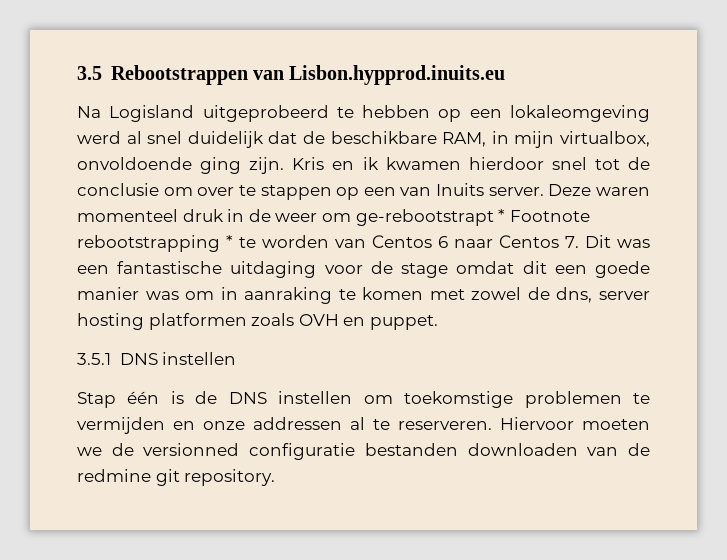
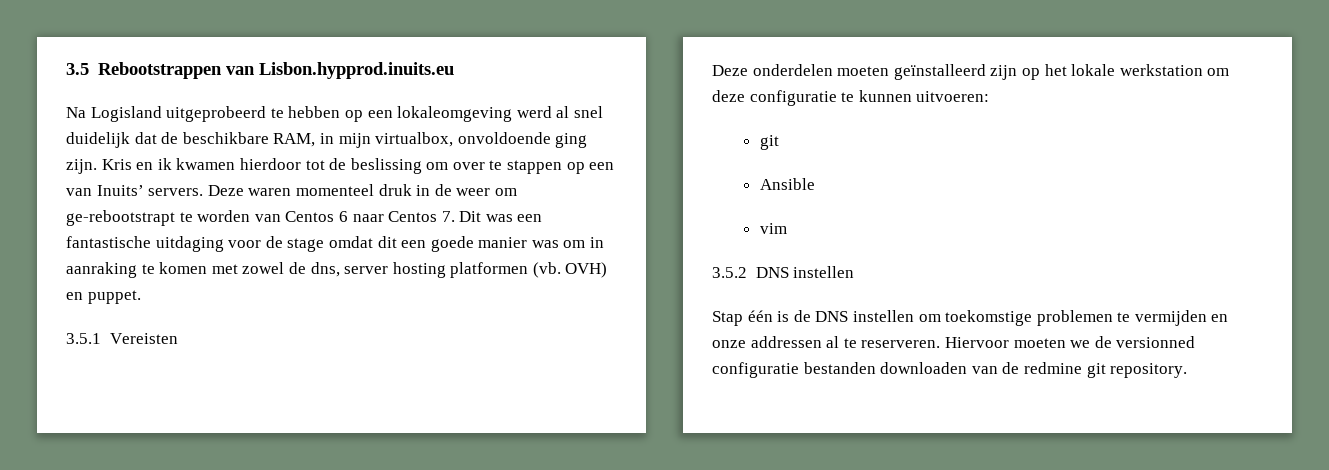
[551,157,587,170] snel -> (301, 164) none
[77,183,159,196] conclusie -> [350,158,422,174] beslissing
[436,183,544,196] Inuits server. -> [96,185,204,196] Inuits’ servers.
[498,209,590,222] [77,235,233,252] * Footnote rebootstrapping * -> (175, 218) none
[251,313,339,326] zoals OVH -> [532,262,608,278] (vb. OVH)
(111, 359) none -> [109,333,178,344] [712,64,1230,80] [712,90,990,106] [759,135,779,150] [759,178,815,190] [759,223,787,234] [712,267,747,278] Vereisten // Deze onderdelen moeten geïnstalleerd zijn op het lokale werkstation om deze configuratie te kunnen uitvoeren: // git // Ansible // vim // 3.5.2

